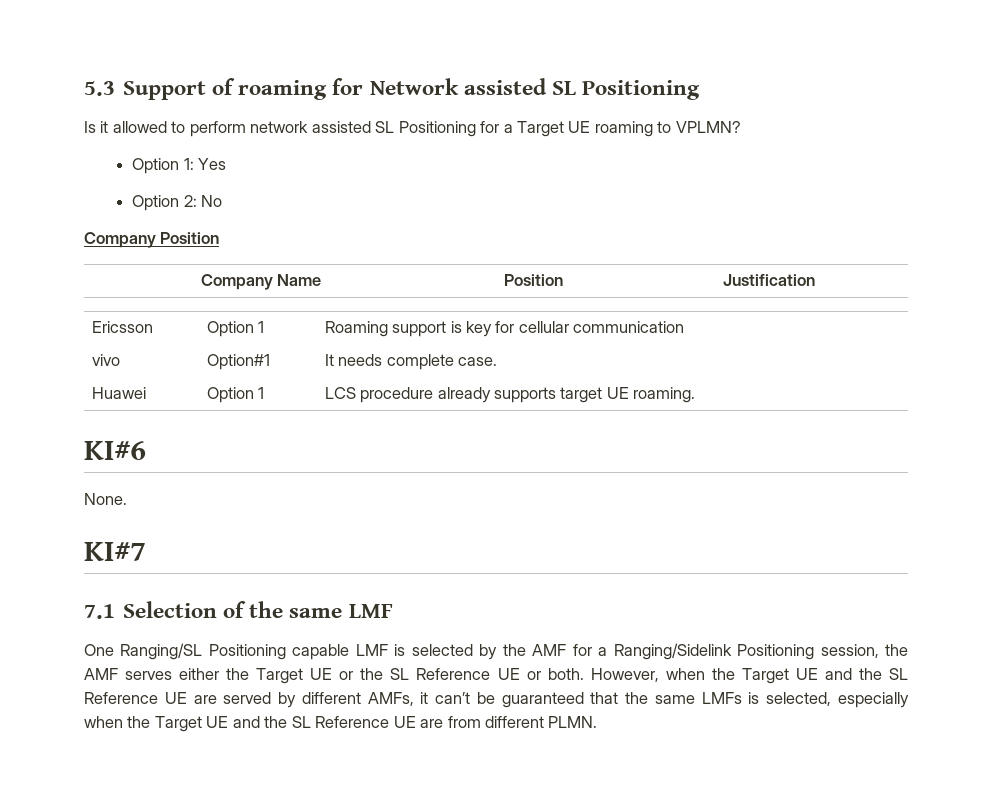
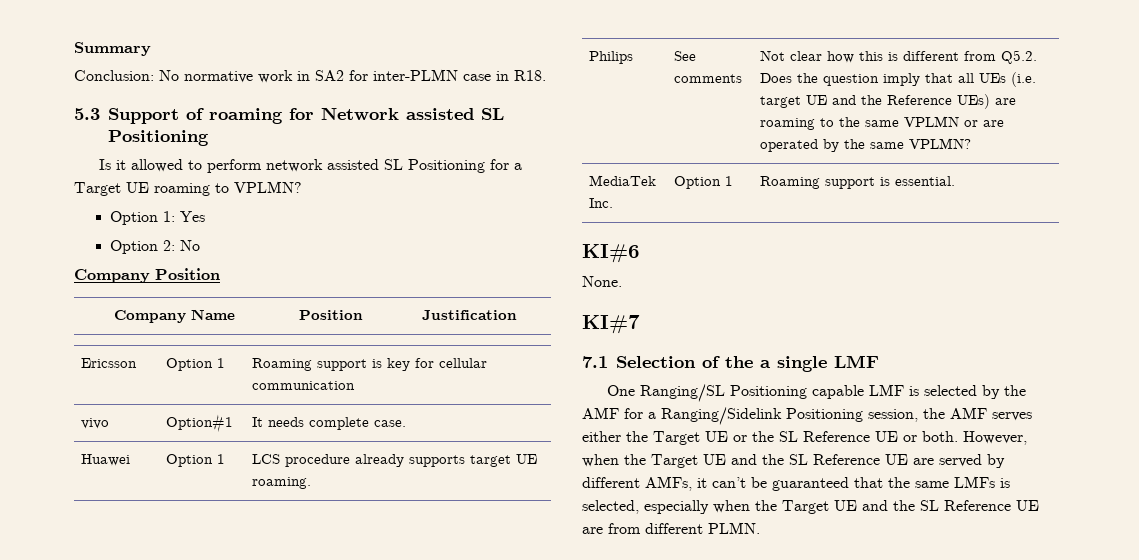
(84, 88) none -> [74,42,151,56] [74,69,546,83] Summary // Conclusion: No normative work in SA2 for inter-PLMN case in R18. //
(696, 395) none -> [589,51,634,64] [674,51,697,61] [674,74,743,83] [760,50,1038,64] [760,72,1037,87] [760,94,1017,109] [760,116,1005,130] [760,138,972,152] [589,175,657,186] [589,198,614,208] [674,176,734,189] [760,176,956,189] // Philips | See comments | Not clear how this is different from Q5.2. Does the question imply that all UEs (i.e. target UE and the Reference UEs) are roaming to the same VPLMN or are operated by the same VPLMN? // MediaTek Inc. | Option 1 | Roaming support is essential.
[289,608,343,618] same -> [760,356,827,372] a single

